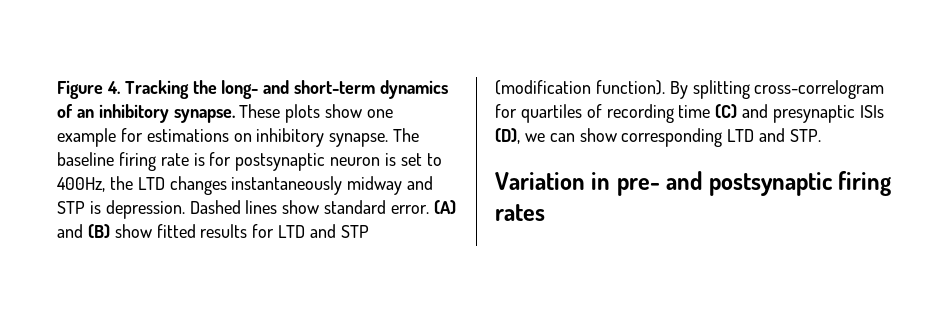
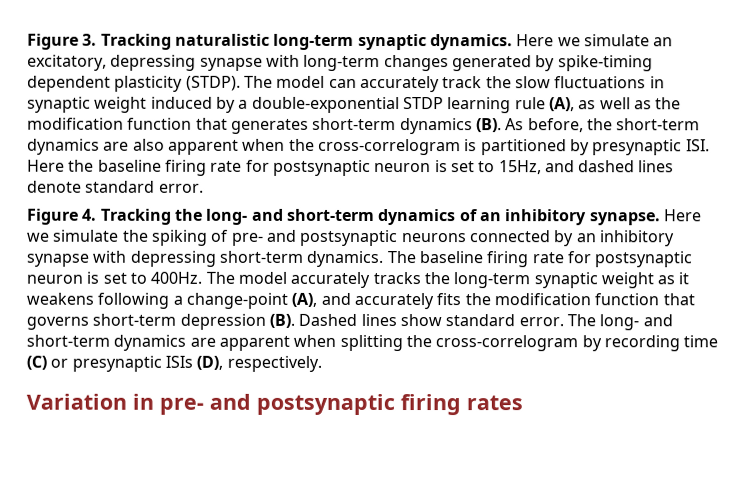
[57,80,103,99] Figure -> [27,33,674,51] [27,54,653,72] [27,75,665,93] [27,96,682,114] [27,117,701,135] [27,138,710,156] [27,159,675,176] [27,180,204,193] [27,208,79,225] Figure 3. Tracking naturalistic long-term synaptic dynamics. Here we simulate an excitatory, depressing synapse with long-term changes generated by spike-timing dependent plasticity (STDP). The model can accurately track the slow fluctuations in synaptic weight induced by a double-exponential STDP learning rule (A), as well as the modification function that generates short-term dynamics (B). As before, the short-term dynamics are also apparent when the cross-correlogram is partitioned by presynaptic ISI. Here the baseline firing rate for postsynaptic neuron is set to 15Hz, and dashed lines denote standard error. // Figure
[239,104,394,123] [57,128,389,147] These plots show one example for estimations on inhibitory synapse. -> [663,209,702,222] [27,229,675,247] [26,250,384,268] Here we simulate the spiking of pre- and postsynaptic neurons connected by an inhibitory synapse with depressing short-term dynamics.
[193,152,442,171] [57,176,434,195] [57,200,185,219] is for postsynaptic neuron is set to 400Hz, the LTD changes instantaneously midway and STP is depression. -> [566,251,693,268] [26,271,690,289] [26,292,695,310] [26,313,295,330] for postsynaptic neuron is set to 400Hz. The model accurately tracks the long-term synaptic weight as it weakens following a change-point (A), and accurately fits the modification function that governs short-term depression (B).
[433,200,456,215] [57,224,369,239] [495,80,885,99] [495,104,602,123] (A) and (B) show fitted results for LTD and STP (modification function). By splitting cross-correlogram for quartiles of -> [566,314,673,331] [26,334,602,352] The long- and short-term dynamics are apparent when splitting the cross-correlogram by
[742,104,769,118] and -> [50,358,69,368] or
[524,128,822,147] we can show corresponding LTD and STP. -> [226,355,322,372] respectively.

